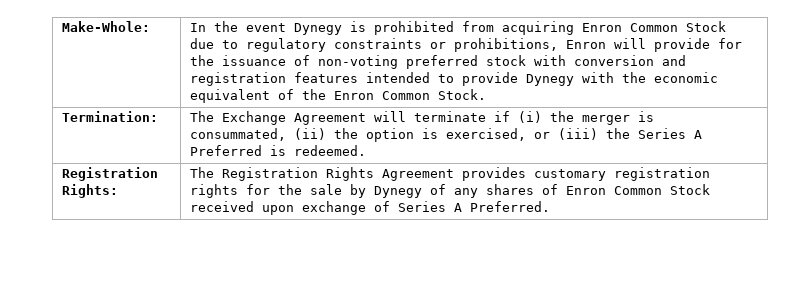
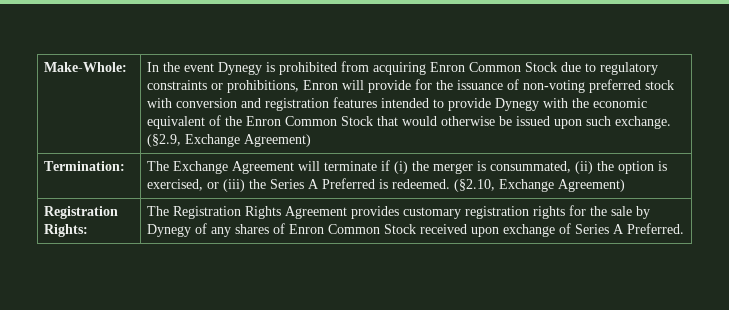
[438,89,487,100] Stock. -> [340,116,671,129] [146,134,311,147] Stock that would otherwise be issued upon such exchange. (§2.9, Exchange Agreement)
(367, 150) none -> [453,179,625,192] (§2.10, Exchange Agreement)

